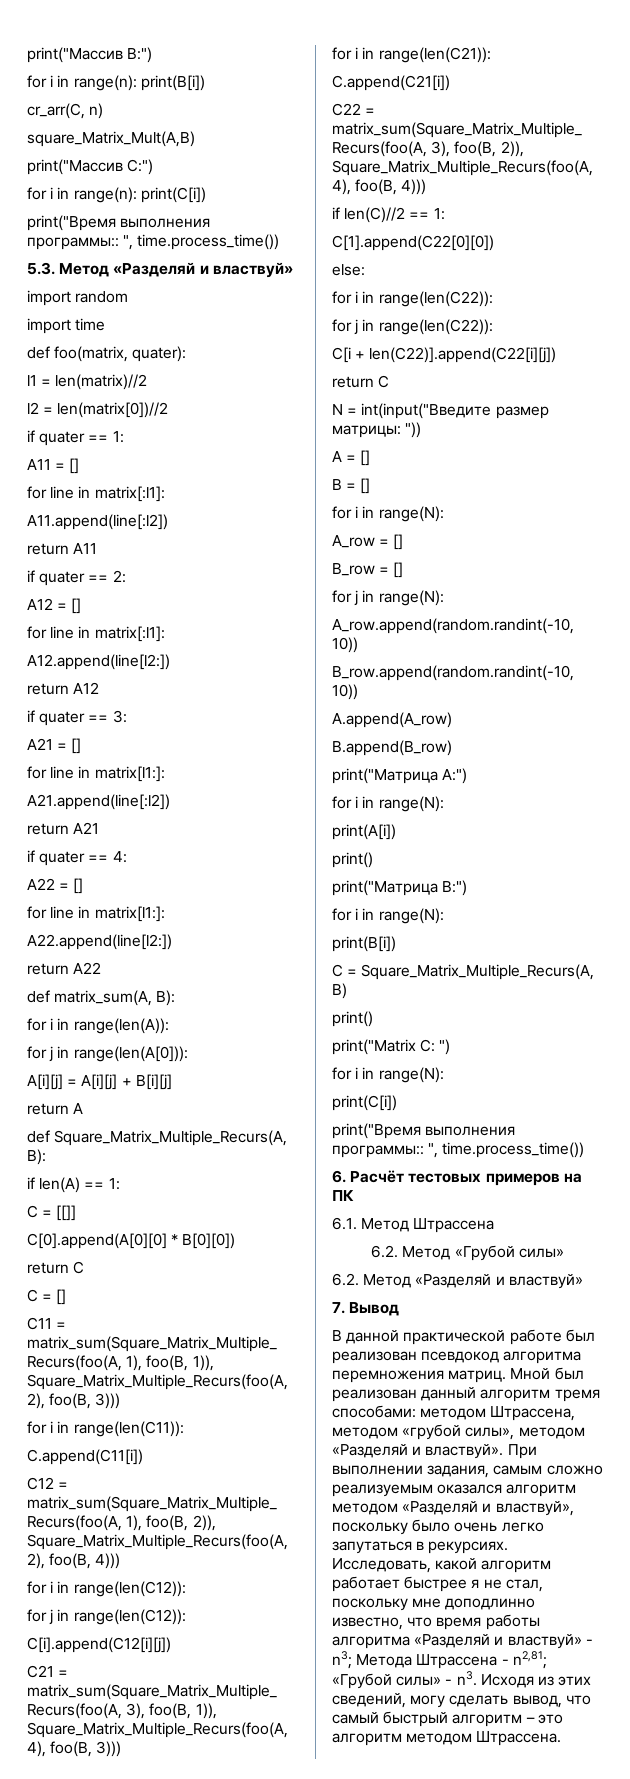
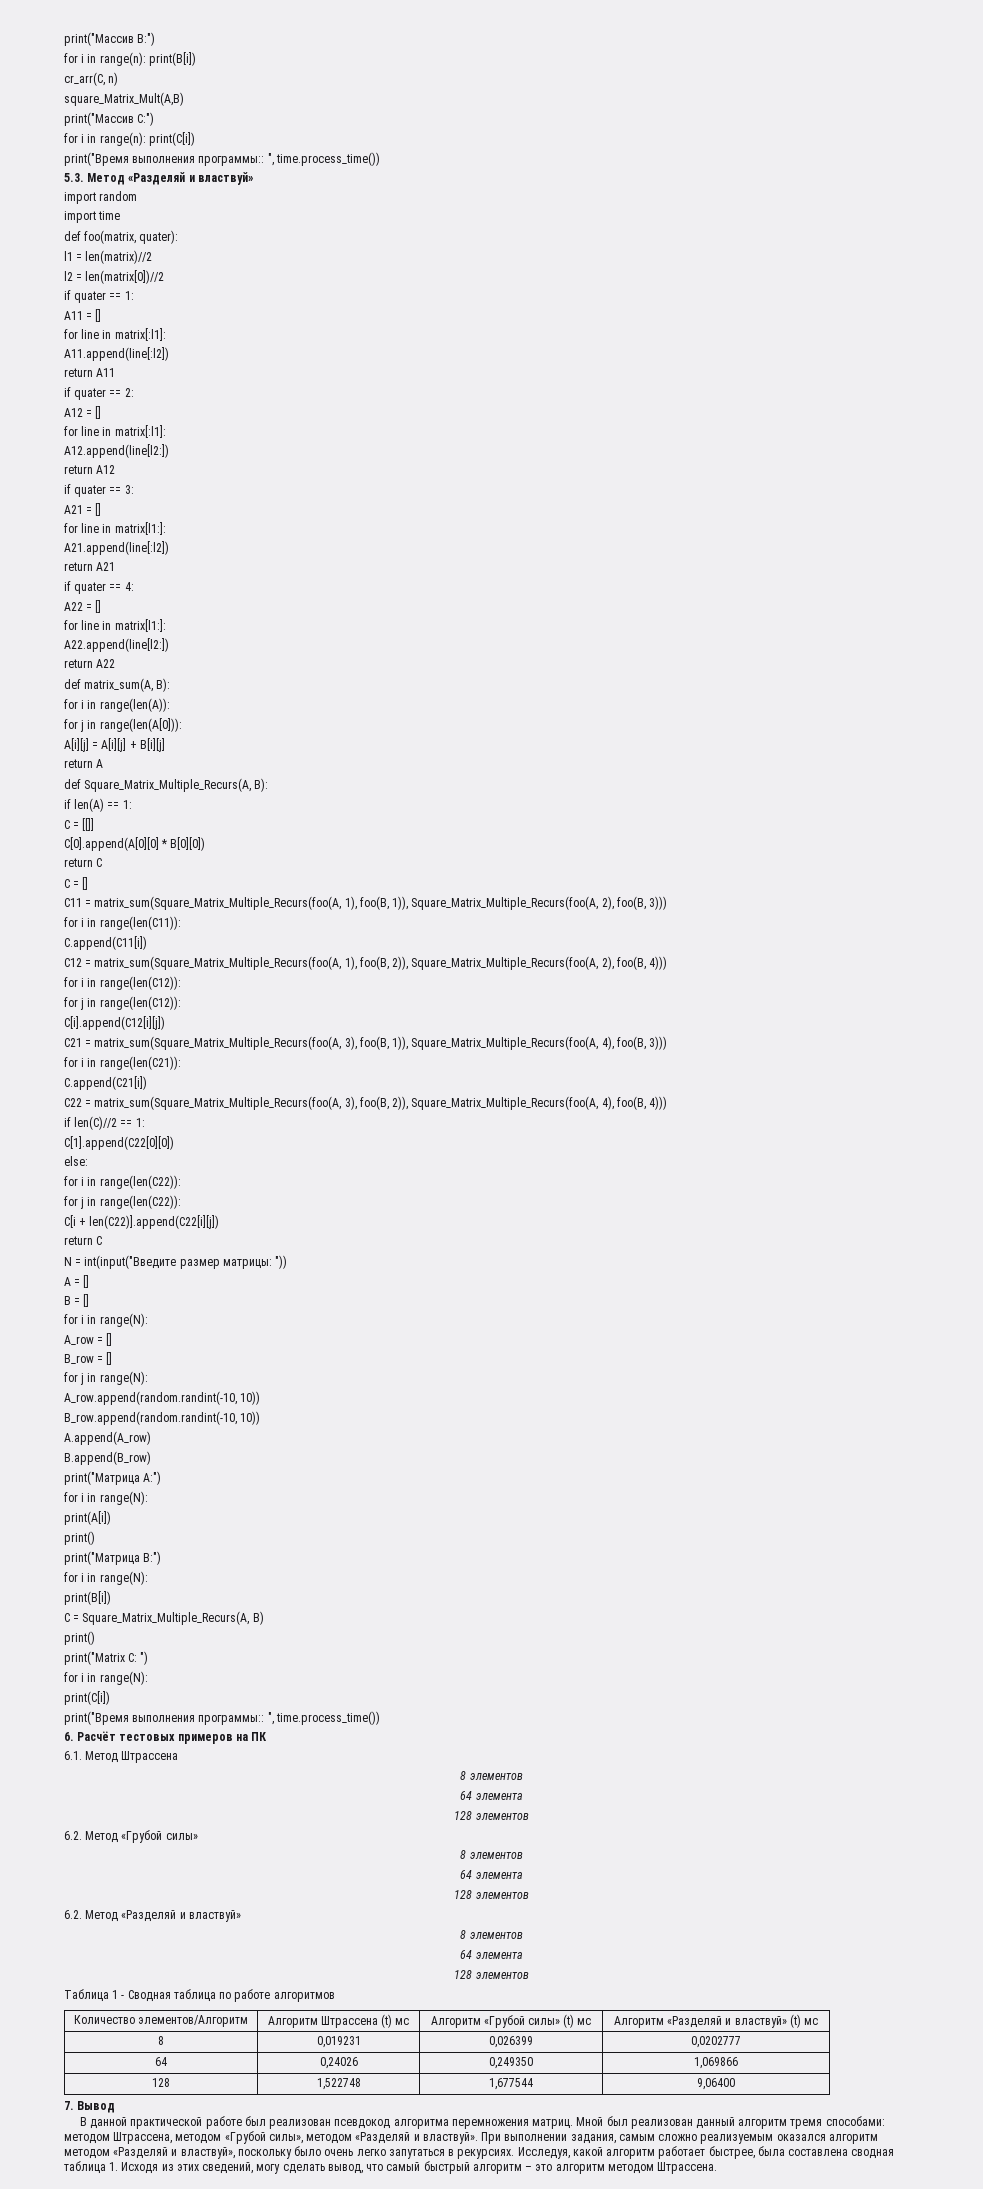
[371,1245,564,1261] 6.2. Метод «Грубой силы» -> [460,1771,523,1780] [460,1791,523,1800] [454,1811,529,1820] [64,1830,198,1843] [460,1850,523,1859] [460,1870,523,1879] [454,1890,529,1899] 8 элементов // 64 элемента // 128 элементов // 6.2. Метод «Грубой силы» // 8 элементов // 64 элемента // 128 элементов
(583, 1281) none -> [460,1930,523,1939] [460,1950,523,1959] [454,1970,529,1979] [64,1989,335,2002] [73,2015,249,2027] [267,2014,410,2028] [430,2014,592,2028] [613,2014,819,2028] [158,2036,164,2045] [316,2036,361,2048] [489,2036,533,2048] [691,2036,741,2048] [155,2057,167,2066] [319,2057,358,2069] [489,2057,533,2069] [694,2057,738,2069] [152,2078,170,2087] [316,2078,361,2090] [489,2078,533,2090] [697,2078,735,2090] // 8 элементов // 64 элемента // 128 элементов // Таблица 1 - Сводная таблица по работе алгоритмов // Количество элементов/Алгоритм | Алгоритм Штрассена (t) мс | Алгоритм «Грубой силы» (t) мс | Алгоритм «Разделяй и властвуй» (t) мс // 8 | 0,019231 | 0,026399 | 0,0202777 // 64 | 0,24026 | 0,249350 | 1,069866 // 128 | 1,522748 | 1,677544 | 9,06400
[402,1424,462,1440] «грубой -> [224,2131,266,2144] «Грубой
[332,1558,431,1573] Исследовать, -> [517,2147,570,2159] Исследуя,
[404,1576,543,1592] [332,1598,536,1611] [332,1614,540,1630] [332,1634,593,1649] [332,1651,547,1669] [332,1671,477,1689] быстрее я не стал, поскольку мне доподлинно известно, что время работы алгоритма «Разделяй и властвуй» - n3; Метода Штрассена - n2,81; «Грубой силы» - n3. -> [708,2146,895,2159] [64,2161,119,2174] быстрее, была составлена сводная таблица 1.

